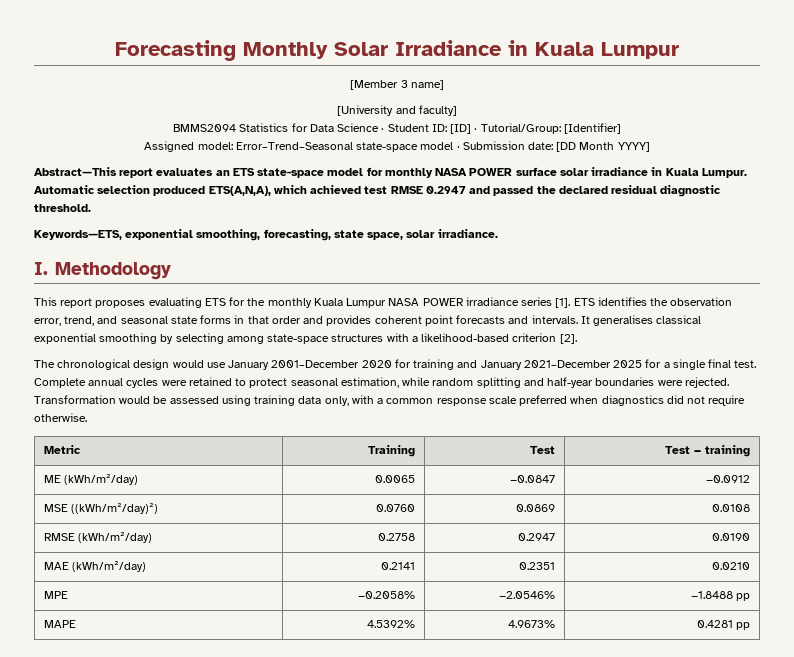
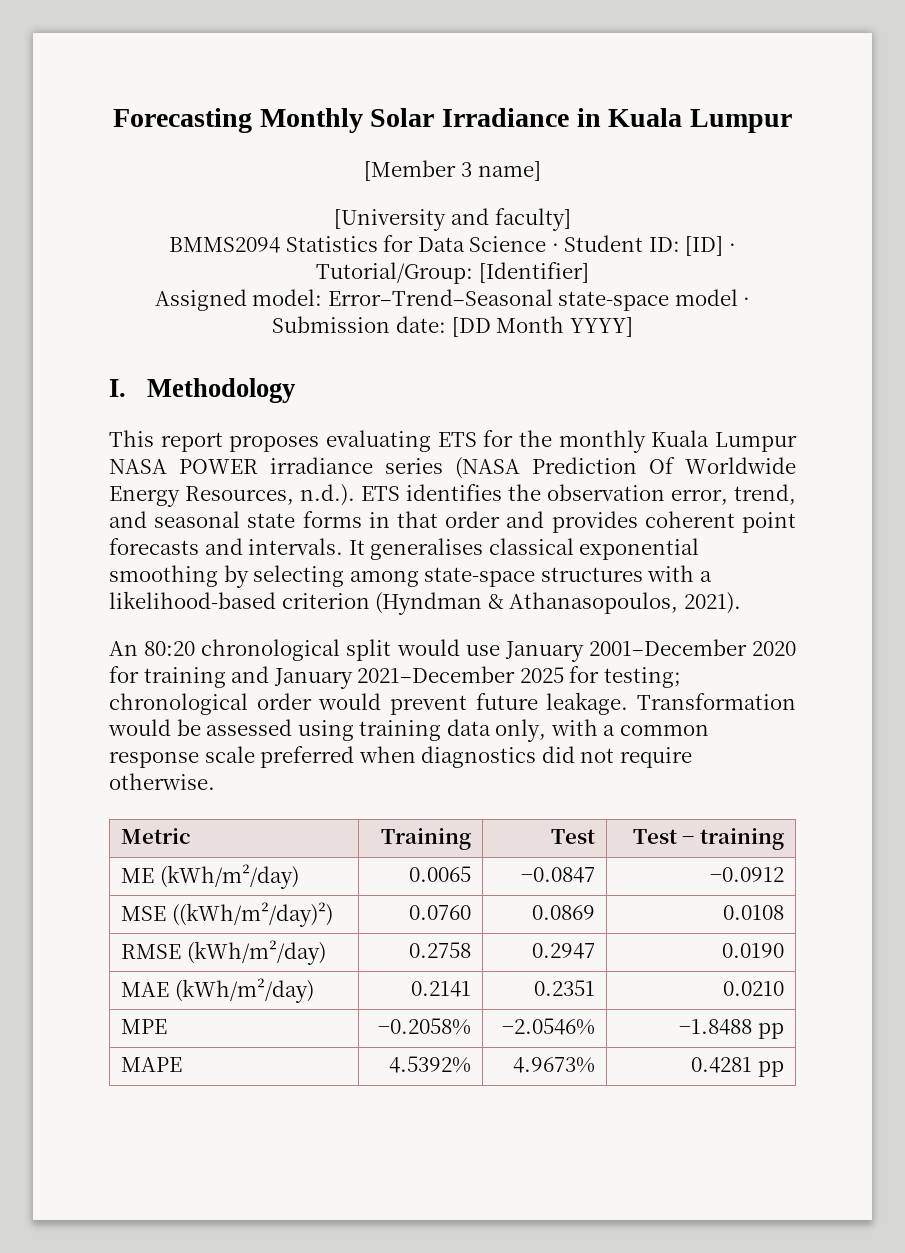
[34,167,747,178] [34,185,722,197] [34,204,91,212] [34,229,498,241] // Abstract—This report evaluates an ETS state-space model for monthly NASA POWER surface solar irradiance in Kuala Lumpur. Automatic selection produced ETS(A,N,A), which achieved test RMSE 0.2947 and passed the declared residual diagnostic threshold. // Keywords—ETS, exponential smoothing, forecasting, state space, solar irradiance. -> (633, 327) none
[555,298,571,308] [1]. -> [455,457,796,479] [109,484,355,507] (NASA Prediction Of Worldwide Energy Resources, n.d.).
[559,334,577,344] [34,359,170,370] [2]. // The chronological design -> [375,592,741,615] [109,639,392,661] (Hyndman & Athanasopoulos, 2021). // An 80:20 chronological split
[663,359,757,370] [34,377,729,388] a single final test. Complete annual cycles were retained to protect seasonal estimation, while random splitting and half-year boundaries were rejected. -> [603,667,681,688] [109,692,629,715] testing; chronological order would prevent future leakage.

